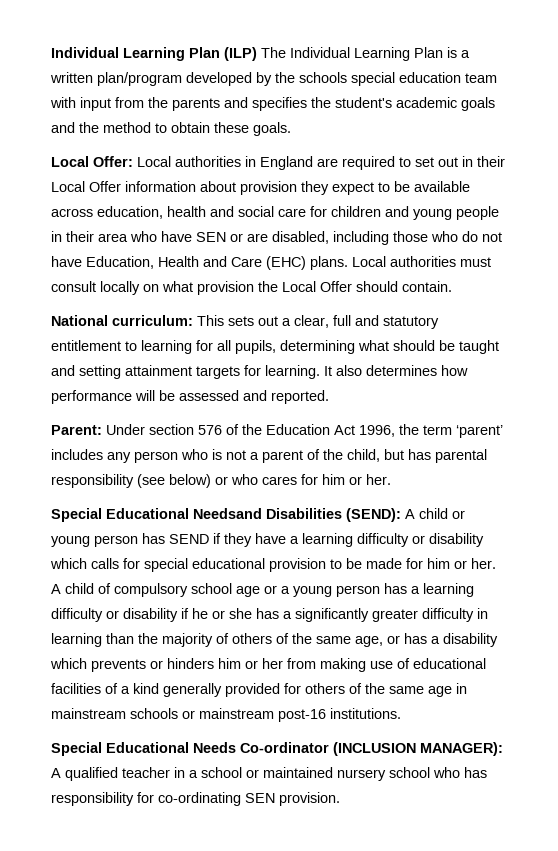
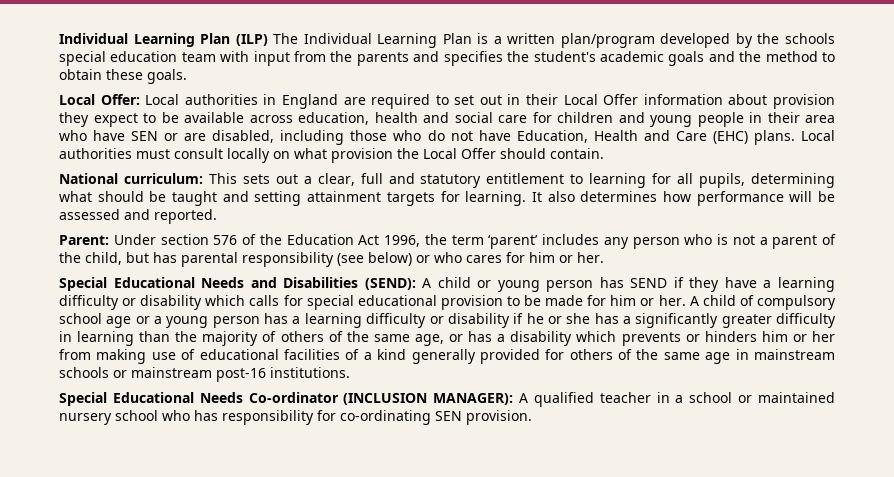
[193,508,262,519] Needsand -> [201,277,277,288] Needs and

